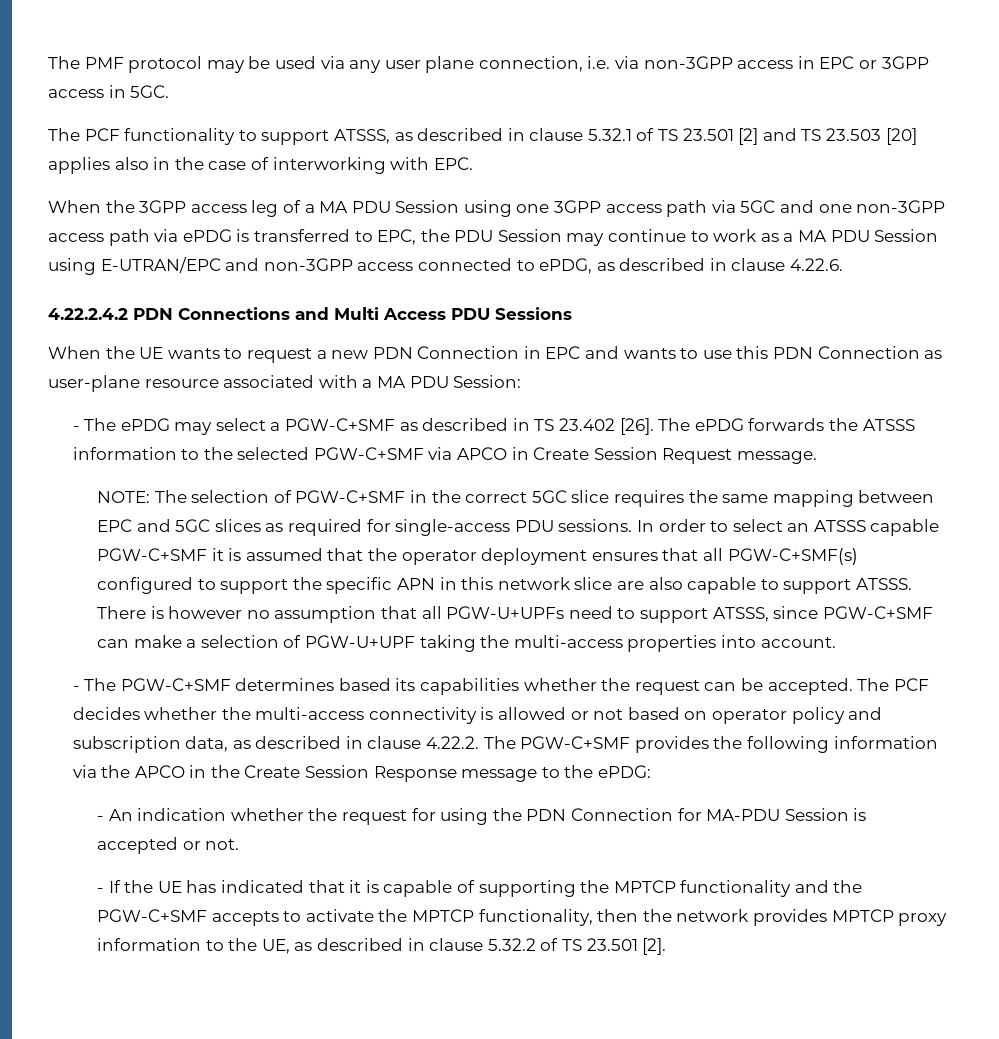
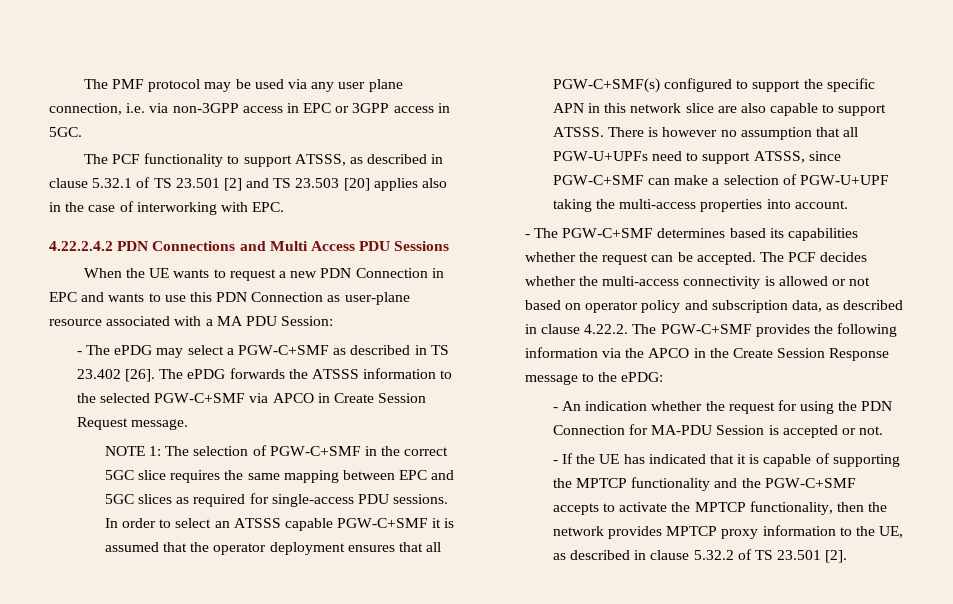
[48,200,946,217] [48,229,939,246] [48,257,844,275] // When the 3GPP access leg of a MA PDU Session using one 3GPP access path via 5GC and one non-3GPP access path via ePDG is transferred to EPC, the PDU Session may continue to work as a MA PDU Session using E-UTRAN/EPC and non-3GPP access connected to ePDG, as described in clause 4.22.6. -> (285, 207) none
[97,491,151,503] NOTE: -> [104,446,161,456] NOTE 1:

